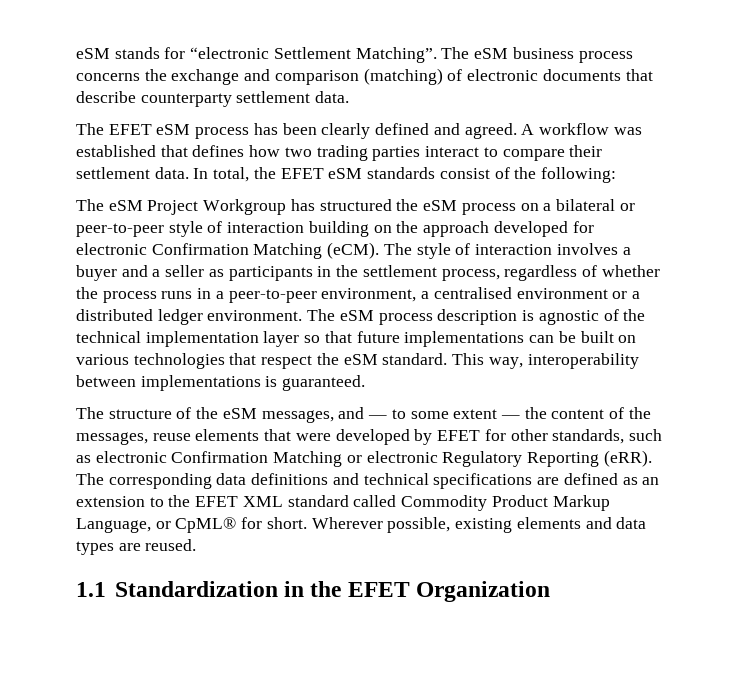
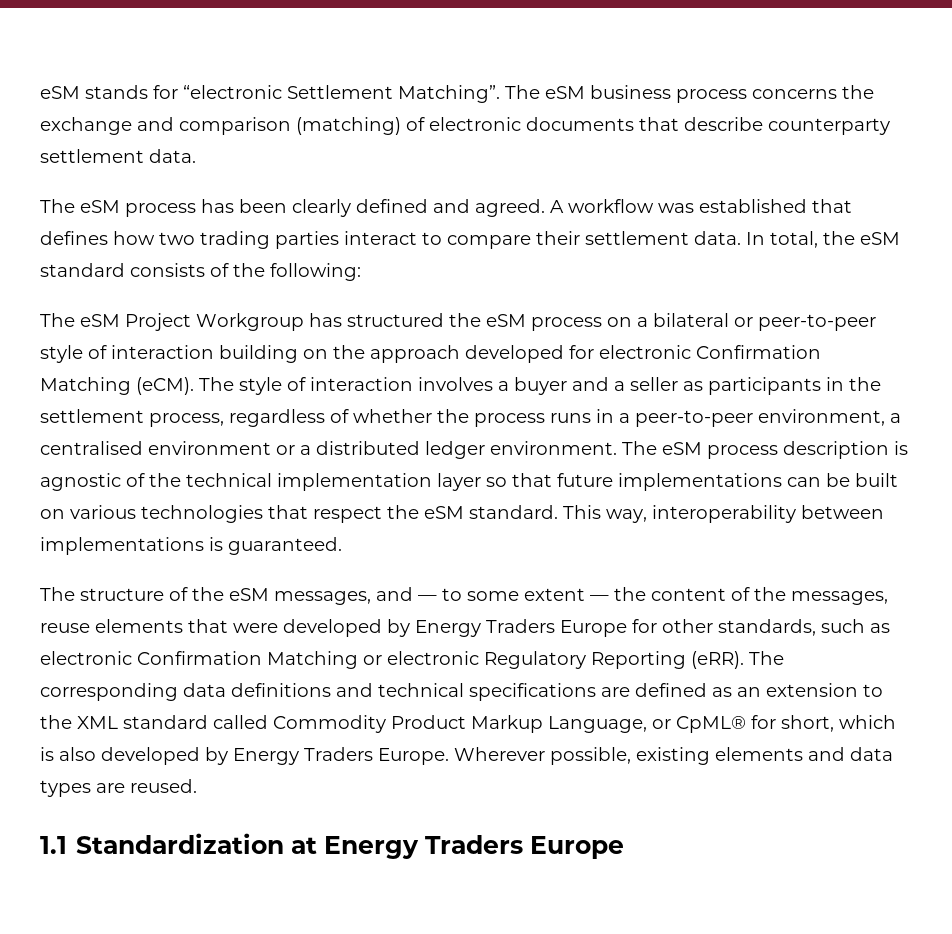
[108,124,152,135] EFET -> (75, 206) none
[280,167,490,179] EFET eSM standards consist -> [860,232,900,245] [40,263,205,277] eSM standard consists
[437,430,481,441] EFET -> [415,619,627,637] Energy Traders Europe
[195,496,239,507] EFET -> (72, 722) none
[266,517,307,529] short. -> [781,715,896,732] [40,747,449,765] short, which is also developed by Energy Traders Europe.
[284,581,551,602] in the EFET Organization -> [291,835,625,859] at Energy Traders Europe

